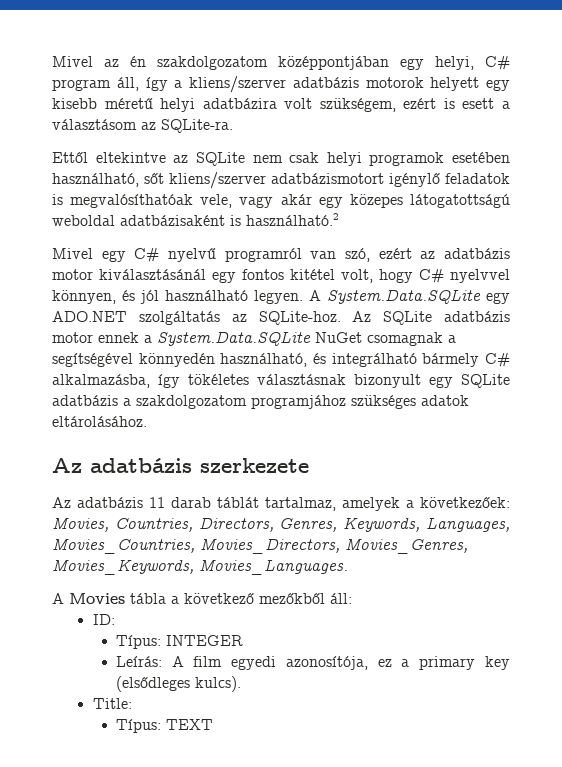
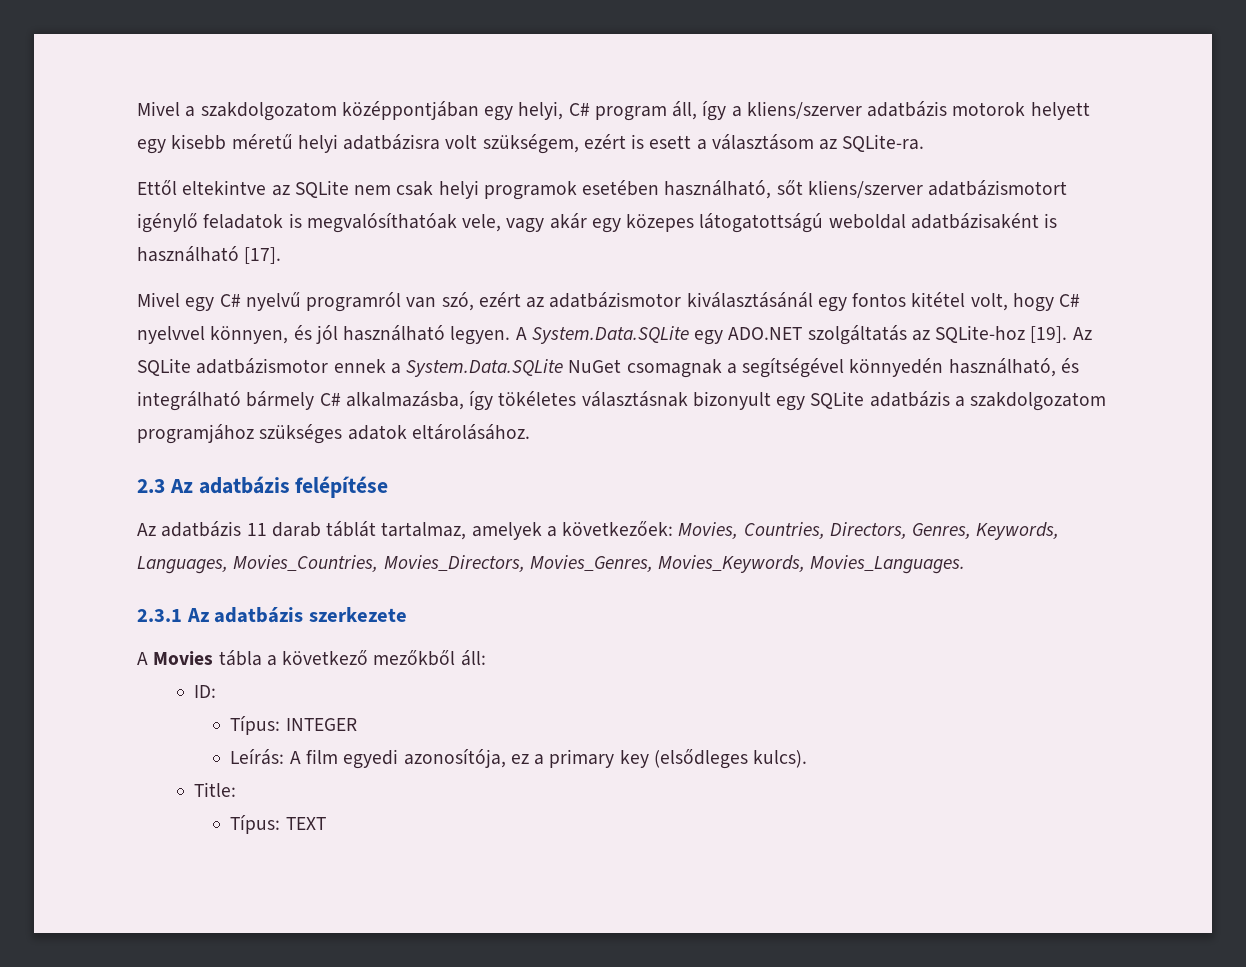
[52,56,146,67] Mivel az én -> [137,101,196,117] Mivel a
[202,98,277,109] adatbázira -> [343,134,441,150] adatbázisra
[246,213,339,226] használható.2 -> [137,246,282,264] használható [17].
[444,248,511,259] [52,269,93,280] adatbázis motor -> [549,292,682,308] adatbázismotor
[258,311,510,325] [52,332,93,343] SQLite-hoz. Az SQLite adatbázis motor -> [935,325,1092,343] [137,358,329,376] SQLite-hoz [19]. Az SQLite adatbázismotor
[52,458,309,473] Az adatbázis szerkezete -> [137,476,389,498] 2.3 Az adatbázis felépítése
(348, 567) none -> [137,607,407,623] // 2.3.1 Az adatbázis szerkezete

